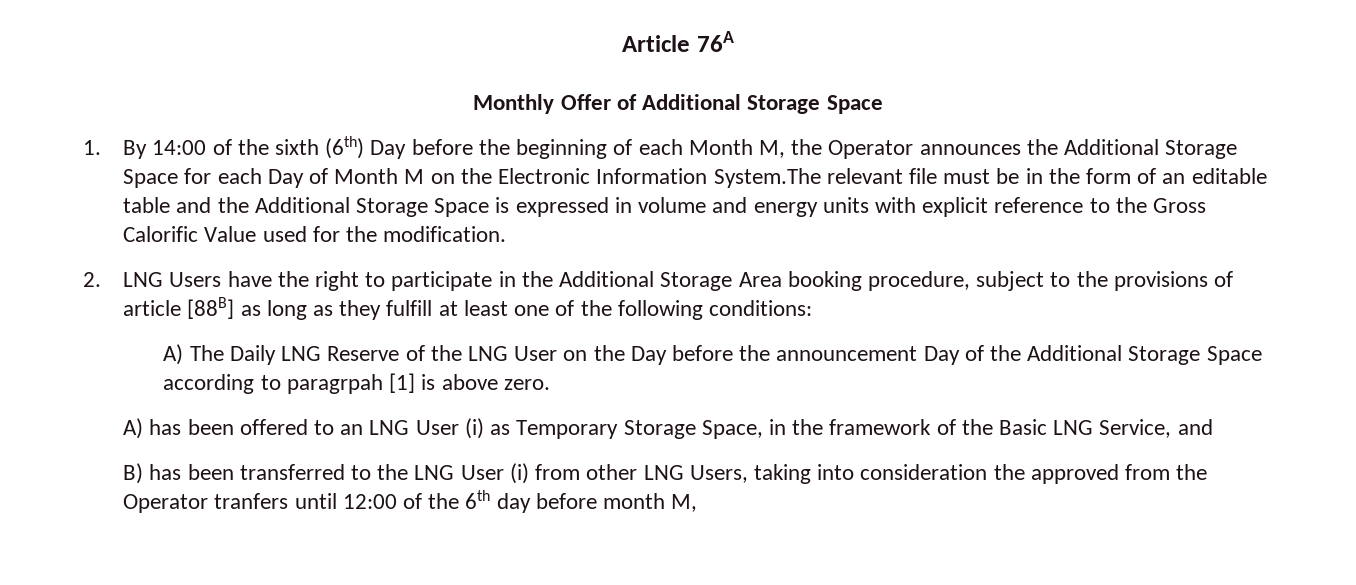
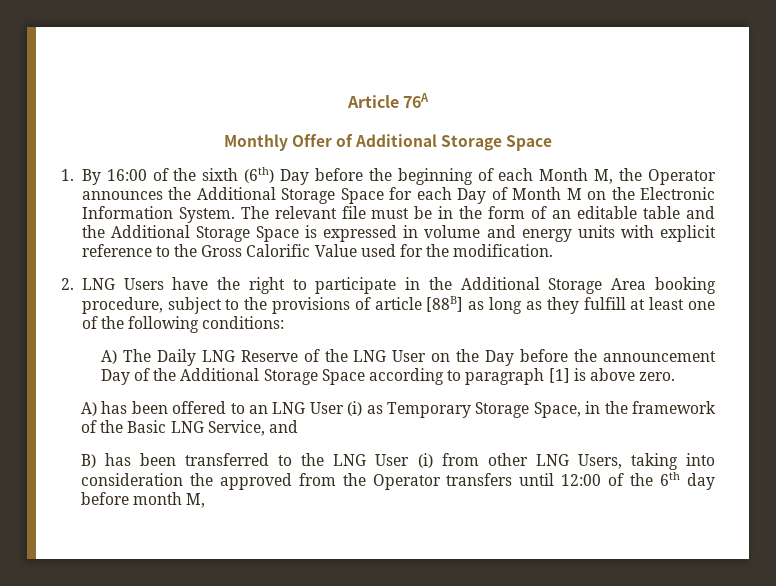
[152,140,207,155] 14:00 -> [106,169,147,181] 16:00
[713,168,821,188] System.The -> [178,206,269,223] System. The
[286,374,383,394] paragrpah -> [465,368,545,385] paragraph
[214,493,289,509] tranfers -> [446,473,513,486] transfers

